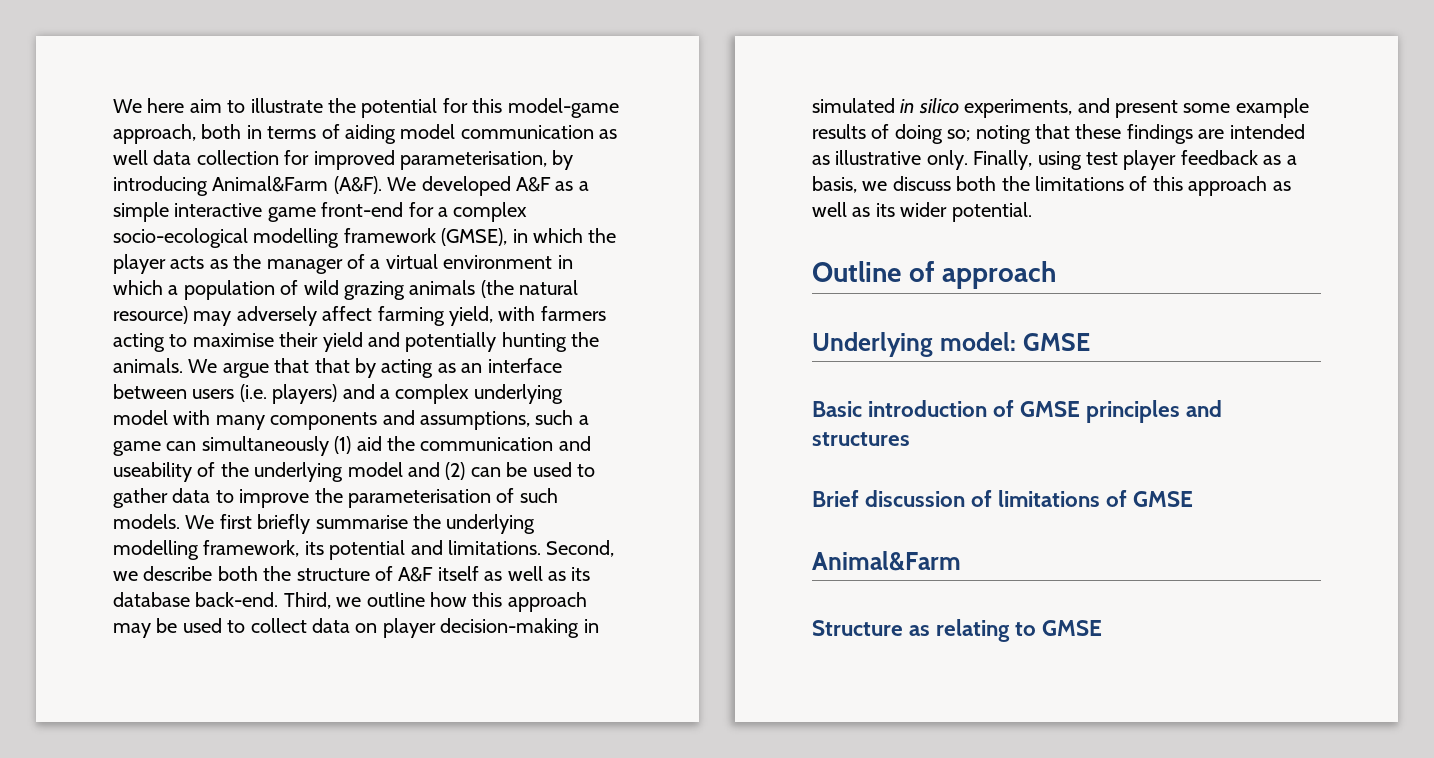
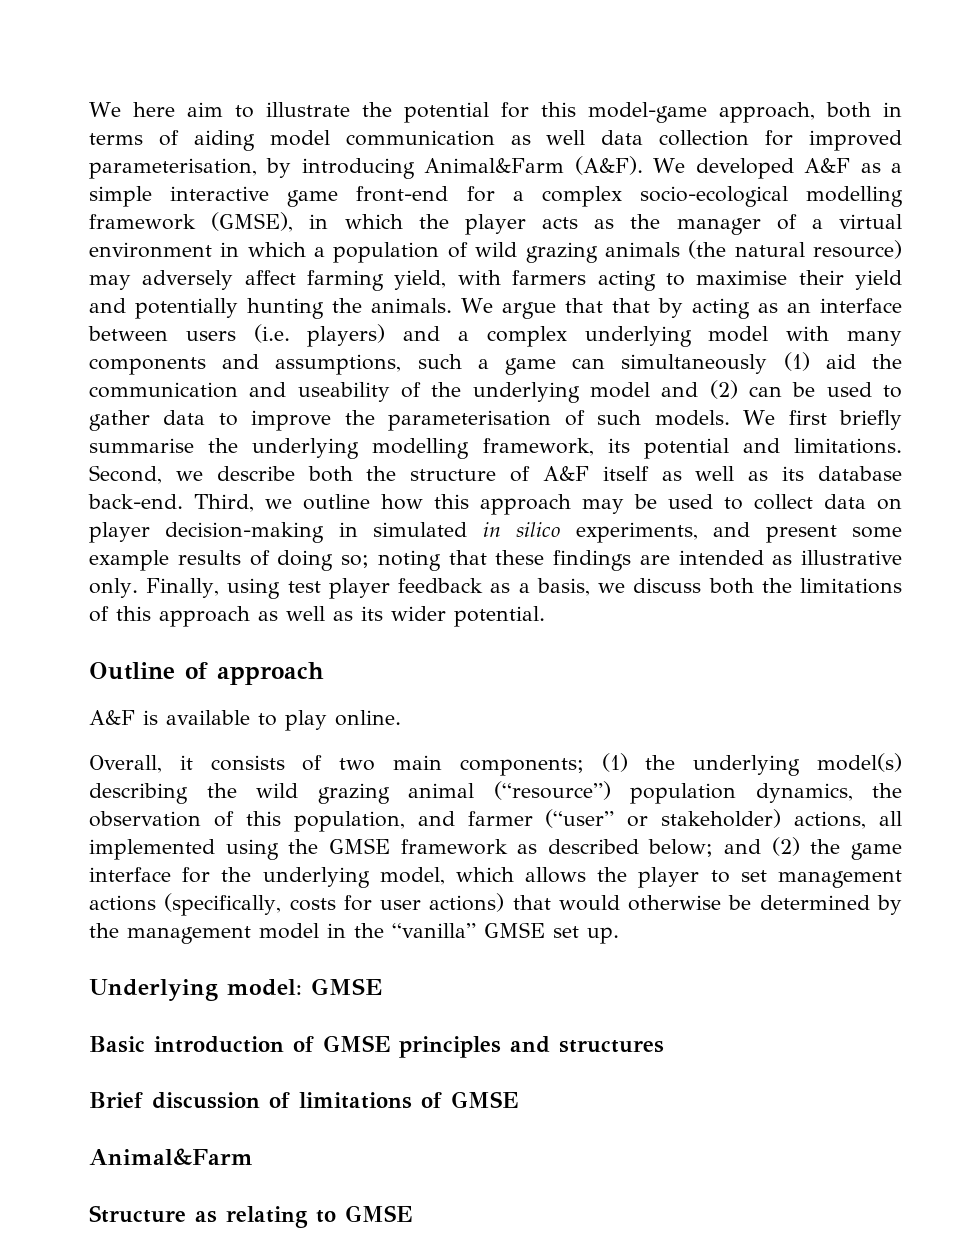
(1057, 275) none -> [89,710,401,731] [89,753,902,776] [89,781,902,804] [89,809,902,832] [89,837,902,860] [89,867,902,888] [89,893,902,916] [89,922,619,944] // A&F is available to play online. // Overall, it consists of two main components; (1) the underlying model(s) describing the wild grazing animal (“resource”) population dynamics, the observation of this population, and farmer (“user” or stakeholder) actions, all implemented using the GMSE framework as described below; and (2) the game interface for the underlying model, which allows the player to set management actions (specifically, costs for user actions) that would otherwise be determined by the management model in the “vanilla” GMSE set up.

